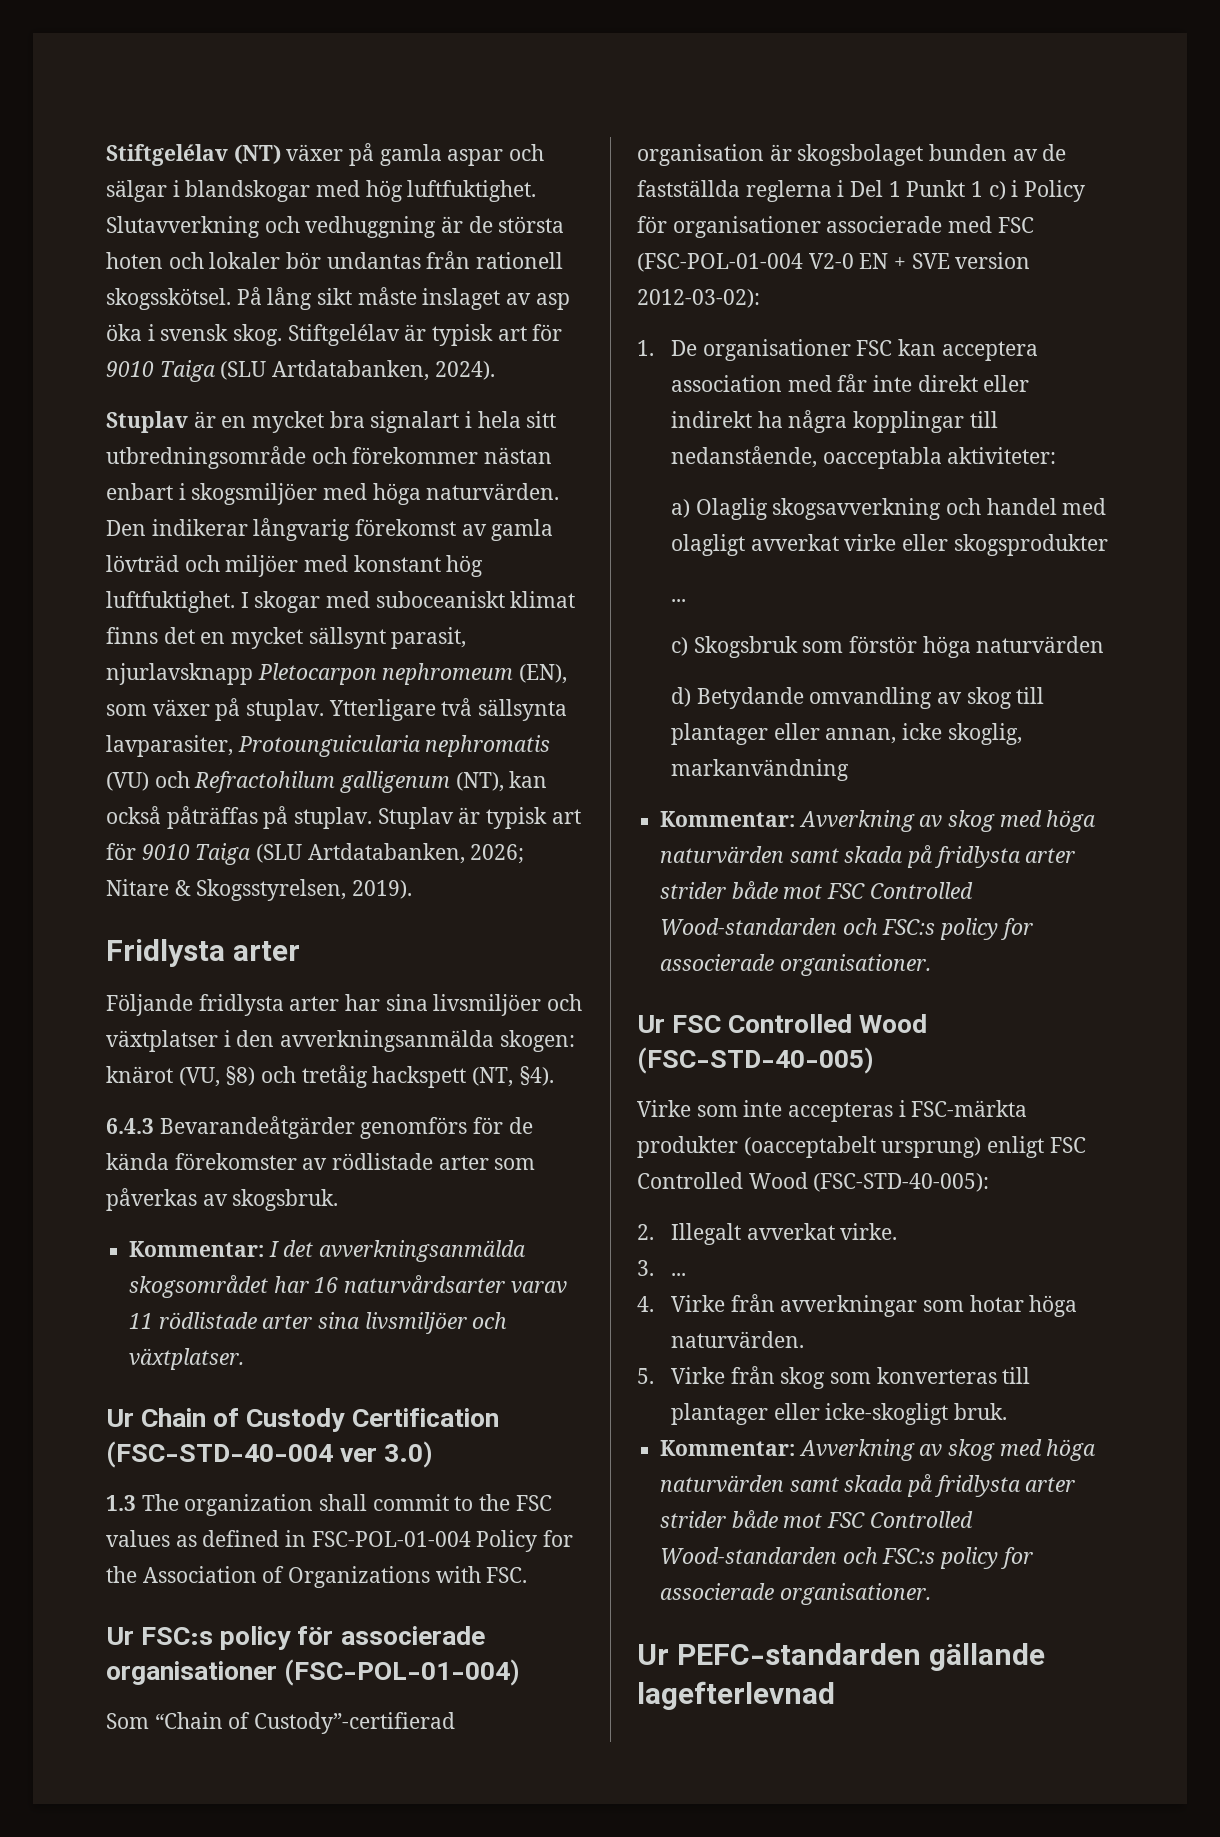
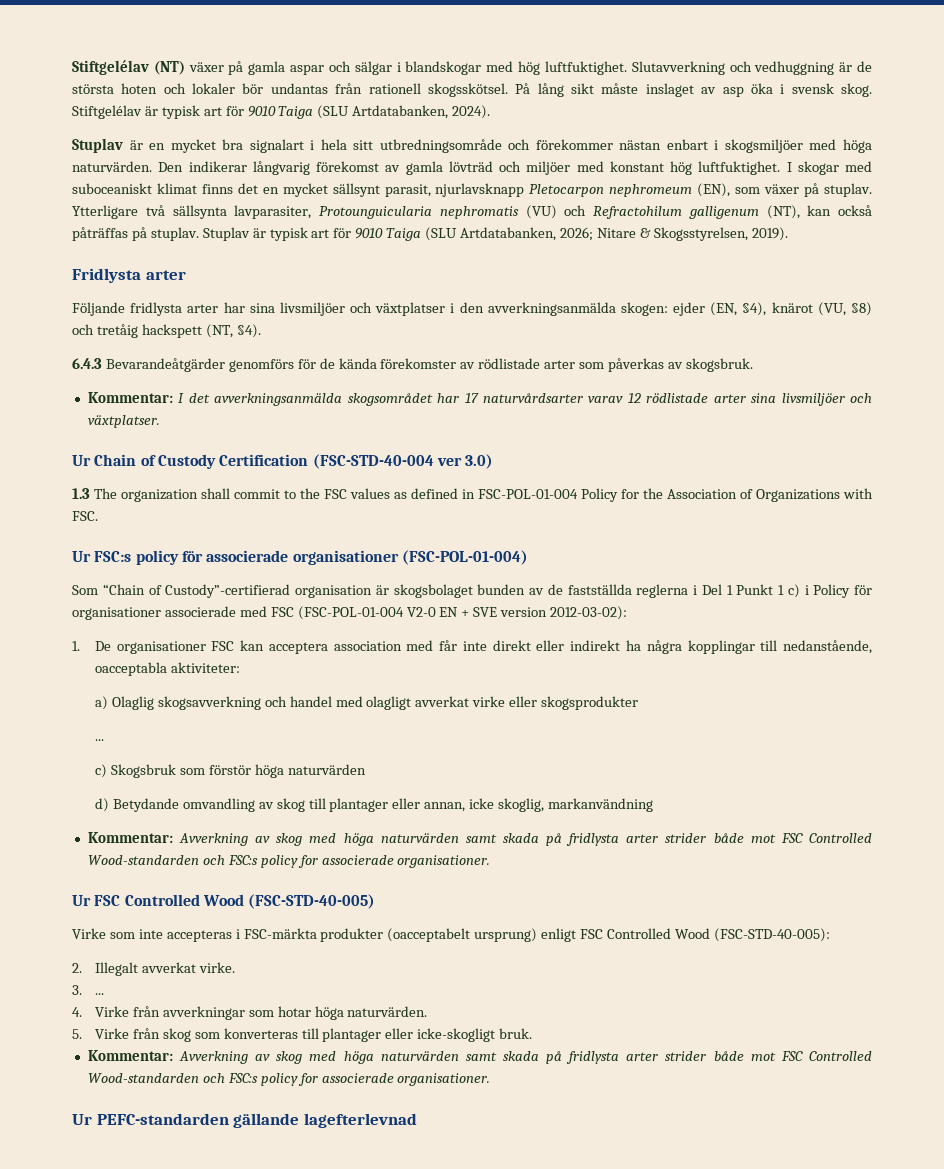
(575, 1041) none -> [673,302,767,316] ejder (EN, §4),
[314,1277,339,1293] 16 -> [464,393,479,403] 17
[129,1313,154,1329] 11 -> [627,393,641,403] 12

